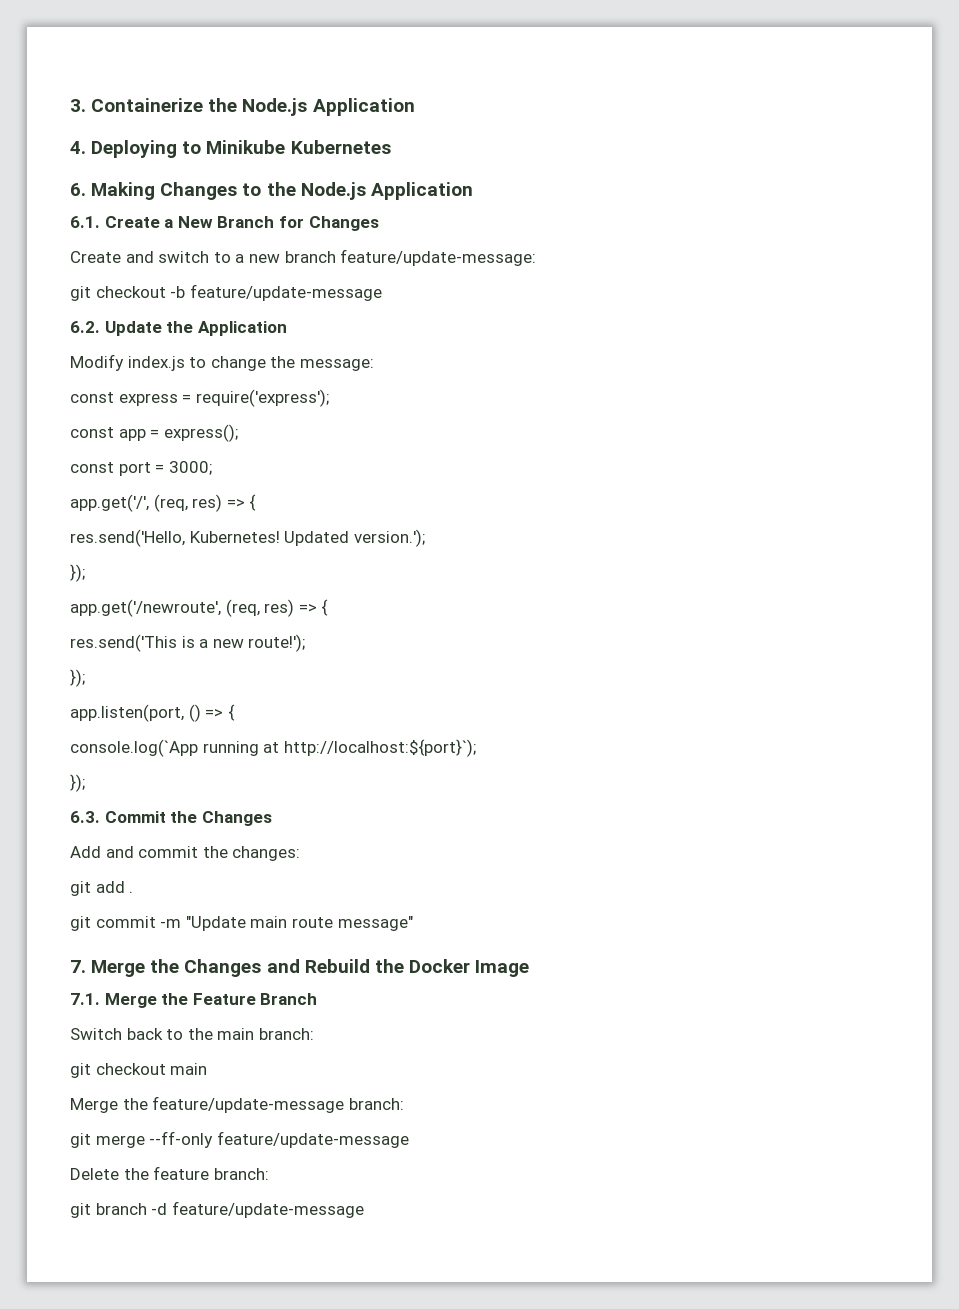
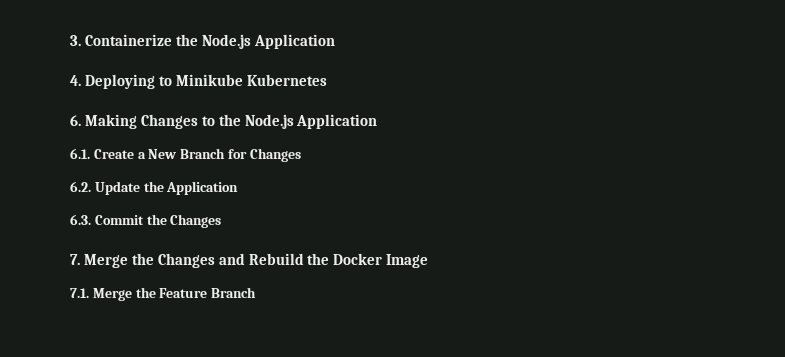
[70,249,537,266] [70,284,382,301] [70,321,287,336] [70,354,374,371] [70,389,329,407] [70,424,238,442] [70,461,212,476] [70,494,257,512] [70,529,425,547] [70,564,85,582] [70,599,329,617] [70,634,306,652] [70,669,85,687] [70,704,235,722] [70,739,476,757] [70,774,85,792] [70,811,272,826] [70,846,301,861] [70,881,134,896] [70,916,413,931] Create and switch to a new branch feature/update-message: // git checkout -b feature/update-message // 6.2. Update the Application // Modify index.js to change the message: // const express = require('express'); // const app = express(); // const port = 3000; // app.get('/', (req, res) => { // res.send('Hello, Kubernetes! Updated version.'); // }); // app.get('/newroute', (req, res) => { // res.send('This is a new route!'); // }); // app.listen(port, () => { // console.log(`App running at http://localhost:${port}`); // }); // 6.3. Commit the Changes // Add and commit the changes: // git add . // git commit -m "Update main route message" -> [70,181,239,195] [70,214,222,228] 6.2. Update the Application // 6.3. Commit the Changes
[70,1028,314,1040] [70,1063,208,1078] [70,1096,404,1113] [70,1131,409,1148] [70,1166,269,1180] [70,1201,364,1218] // Switch back to the main branch: // git checkout main // Merge the feature/update-message branch: // git merge --ff-only feature/update-message // Delete the feature branch: // git branch -d feature/update-message -> (257, 292) none

